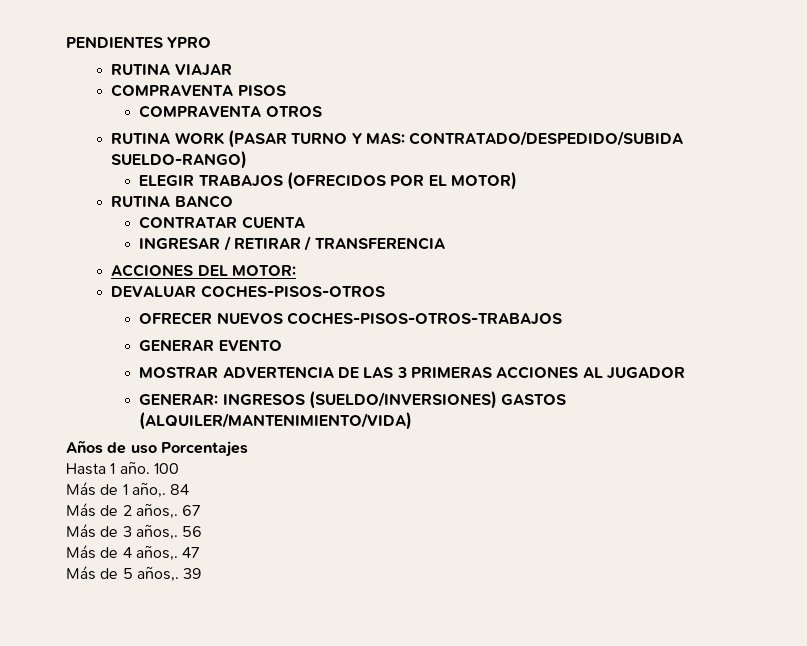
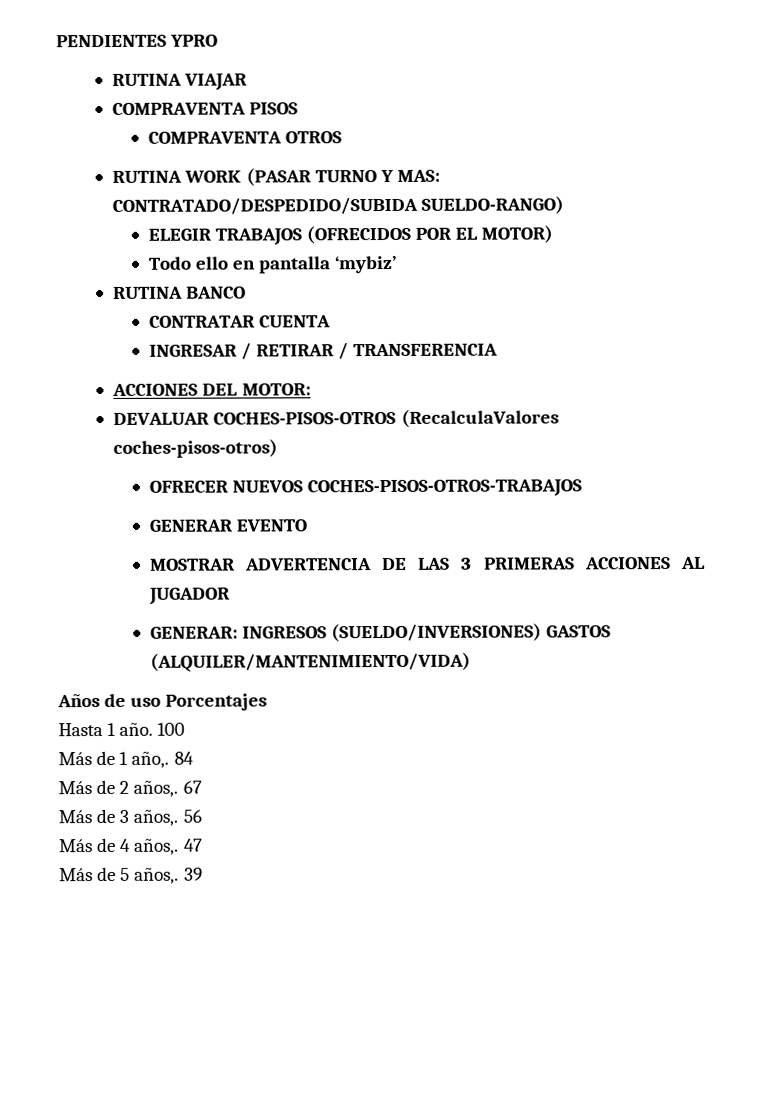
(517, 181) none -> [147,255,398,274] // Todo ello en pantalla ‘mybiz’
(385, 291) none -> [400,409,559,428] [113,439,279,458] (RecalculaValores coches-pisos-otros)

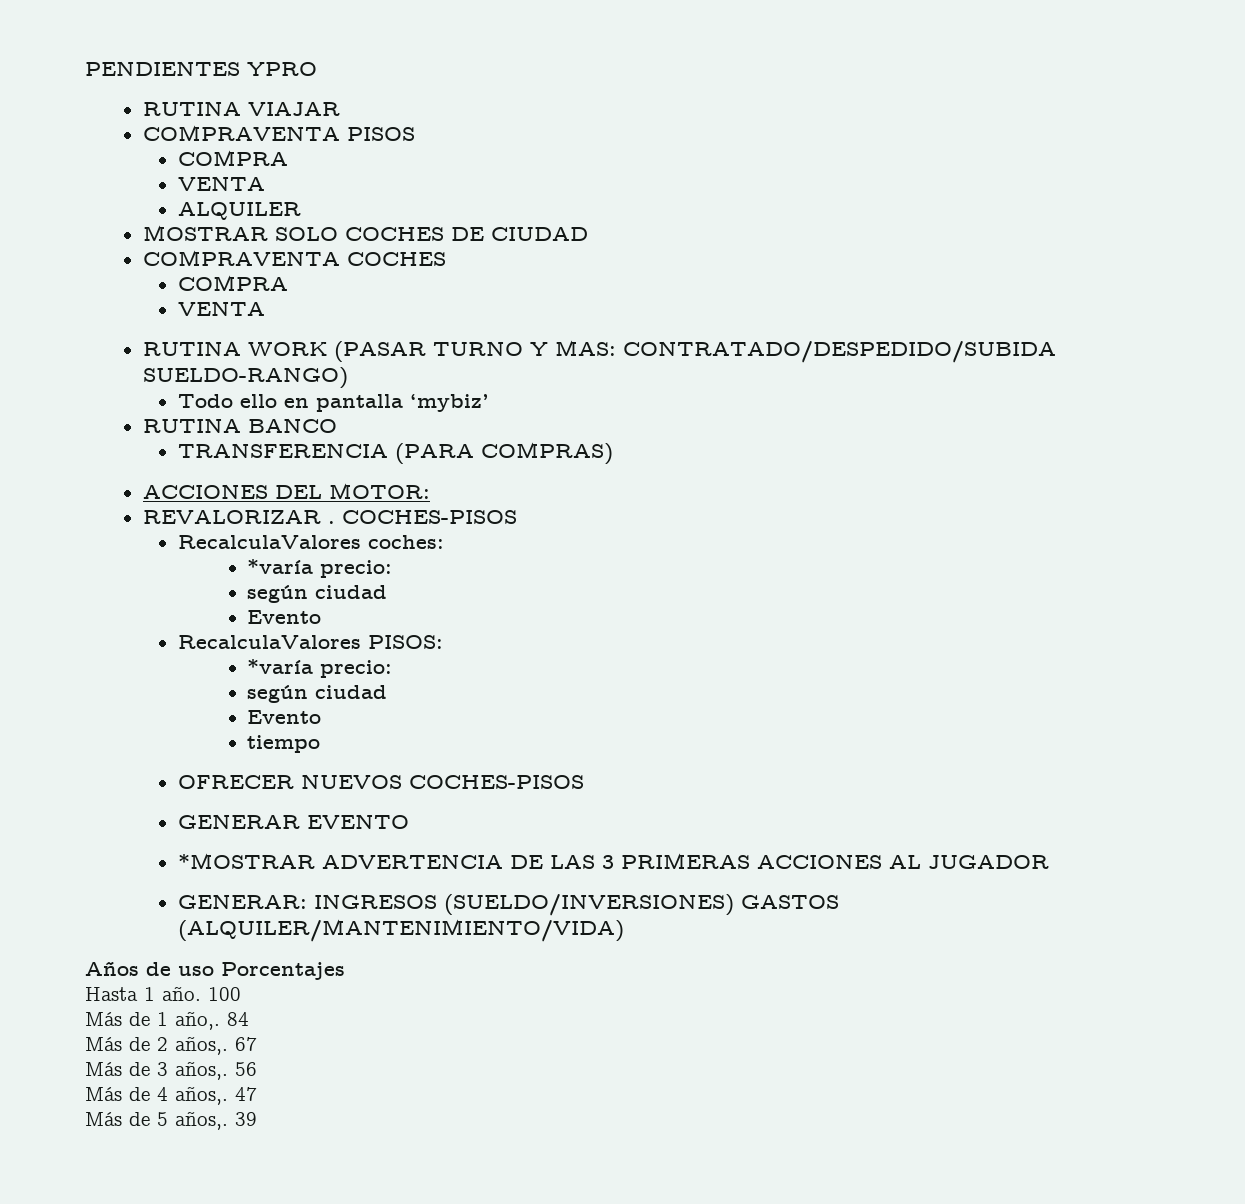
[147,131,342,144] COMPRAVENTA OTROS -> [177,150,288,166] [177,176,265,191] [177,202,301,220] [142,225,588,241] [142,250,446,266] [177,275,288,291] [177,301,265,316] COMPRA // VENTA // ALQUILER // MOSTRAR SOLO COCHES DE CIUDAD // COMPRAVENTA COCHES // COMPRA // VENTA
[147,225,554,246] // ELEGIR TRABAJOS (OFRECIDOS POR EL MOTOR) -> (348, 378) none
[148,315,331,328] [148,342,350,360] CONTRATAR CUENTA // INGRESAR / RETIRAR / -> (337, 425) none
(499, 350) none -> [394,442,613,465] (PARA COMPRAS)
[113,409,559,428] [113,439,279,458] DEVALUAR COCHES-PISOS-OTROS (RecalculaValores coches-pisos-otros) -> [142,510,517,524] [177,535,444,549] [247,559,393,578] [247,585,388,603] [247,610,322,624] [177,635,443,649] [247,659,393,678] [247,685,388,703] [247,710,322,724] [247,735,321,753] REVALORIZAR . COCHES-PISOS // RecalculaValores coches: // *varía precio: // según ciudad // Evento // RecalculaValores PISOS: // *varía precio: // según ciudad // Evento // tiempo
[306,479,582,498] COCHES-PISOS-OTROS-TRABAJOS -> [408,775,584,789] COCHES-PISOS
[149,558,235,571] MOSTRAR -> [177,853,315,869] *MOSTRAR

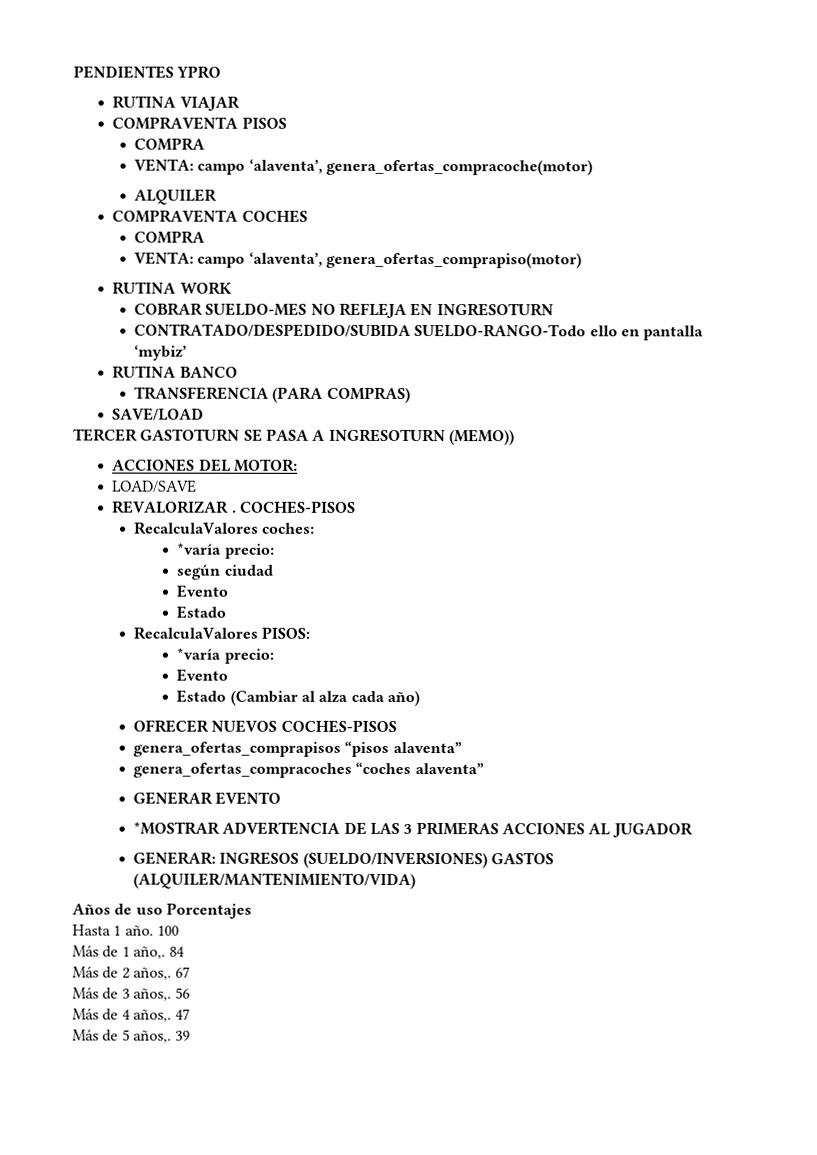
[177,176,265,191] [177,202,301,220] [142,225,588,241] [142,250,446,266] [177,275,288,291] [177,301,265,316] [142,340,1056,363] [142,367,348,389] [177,394,233,408] VENTA // ALQUILER // MOSTRAR SOLO COCHES DE CIUDAD // COMPRAVENTA COCHES // COMPRA // VENTA // RUTINA WORK (PASAR TURNO Y MAS: CONTRATADO/DESPEDIDO/SUBIDA SUELDO-RANGO) // Todo -> [133,158,593,176] [133,188,217,205] [112,209,308,223] [133,230,205,244] [133,251,582,269] [112,281,232,295] [133,302,554,318] [133,323,587,338] VENTA: campo ‘alaventa’, genera_ofertas_compracoche(motor) // ALQUILER // COMPRAVENTA COCHES // COMPRA // VENTA: campo ‘alaventa’, genera_ofertas_comprapiso(motor) // RUTINA WORK // COBRAR SUELDO-MES NO REFLEJA EN INGRESOTURN // CONTRATADO/DESPEDIDO/SUBIDA SUELDO-RANGO-Todo
(613, 453) none -> [112,407,205,421] [73,428,515,446] // SAVE/LOAD // TERCER GASTOTURN SE PASA A INGRESOTURN (MEMO))
(430, 491) none -> [112,479,198,493] // LOAD/SAVE
(322, 617) none -> [176,605,227,619] // Estado
[247,685,388,703] [247,710,322,724] [247,735,321,753] [177,774,584,789] // según ciudad // Evento // tiempo // OFRECER NUEVOS COCHES-PISOS -> [176,668,229,682] [176,689,420,707] [132,719,397,733] [132,740,462,757] [132,761,484,778] // Evento // Estado (Cambiar al alza cada año) // OFRECER NUEVOS COCHES-PISOS // genera_ofertas_comprapisos “pisos alaventa” // genera_ofertas_compracoches “coches alaventa”

